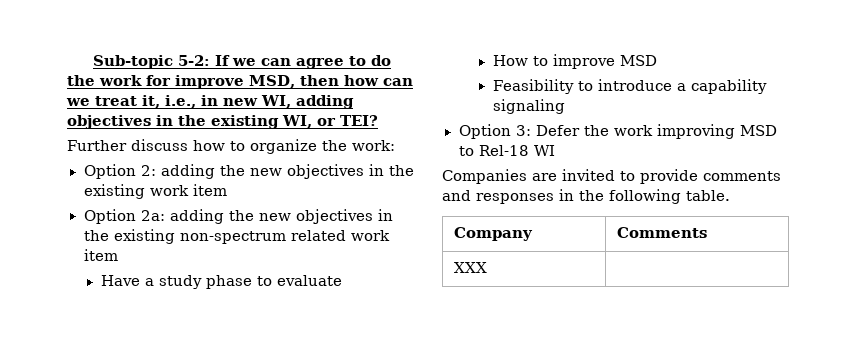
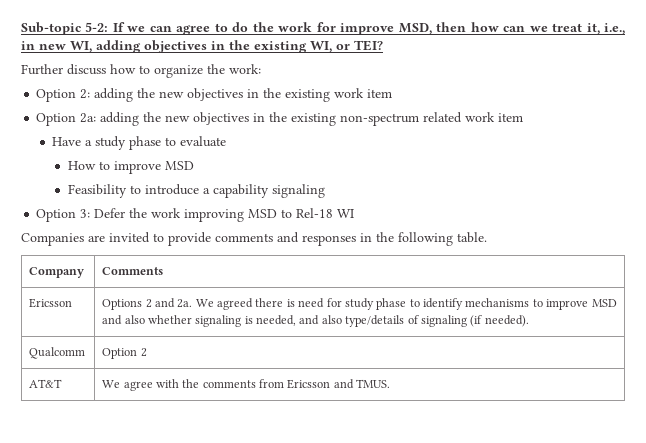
[453,262,487,273] XXX | -> [29,298,73,308] [102,298,617,310] [102,315,529,327] [29,347,86,359] [102,348,147,359] [29,379,63,388] [102,379,391,391] Ericsson | Options 2 and 2a. We agreed there is need for study phase to identify mechanisms to improve MSD and also whether signaling is needed, and also type/details of signaling (if needed). // Qualcomm | Option 2 // AT&T | We agree with the comments from Ericsson and TMUS.

